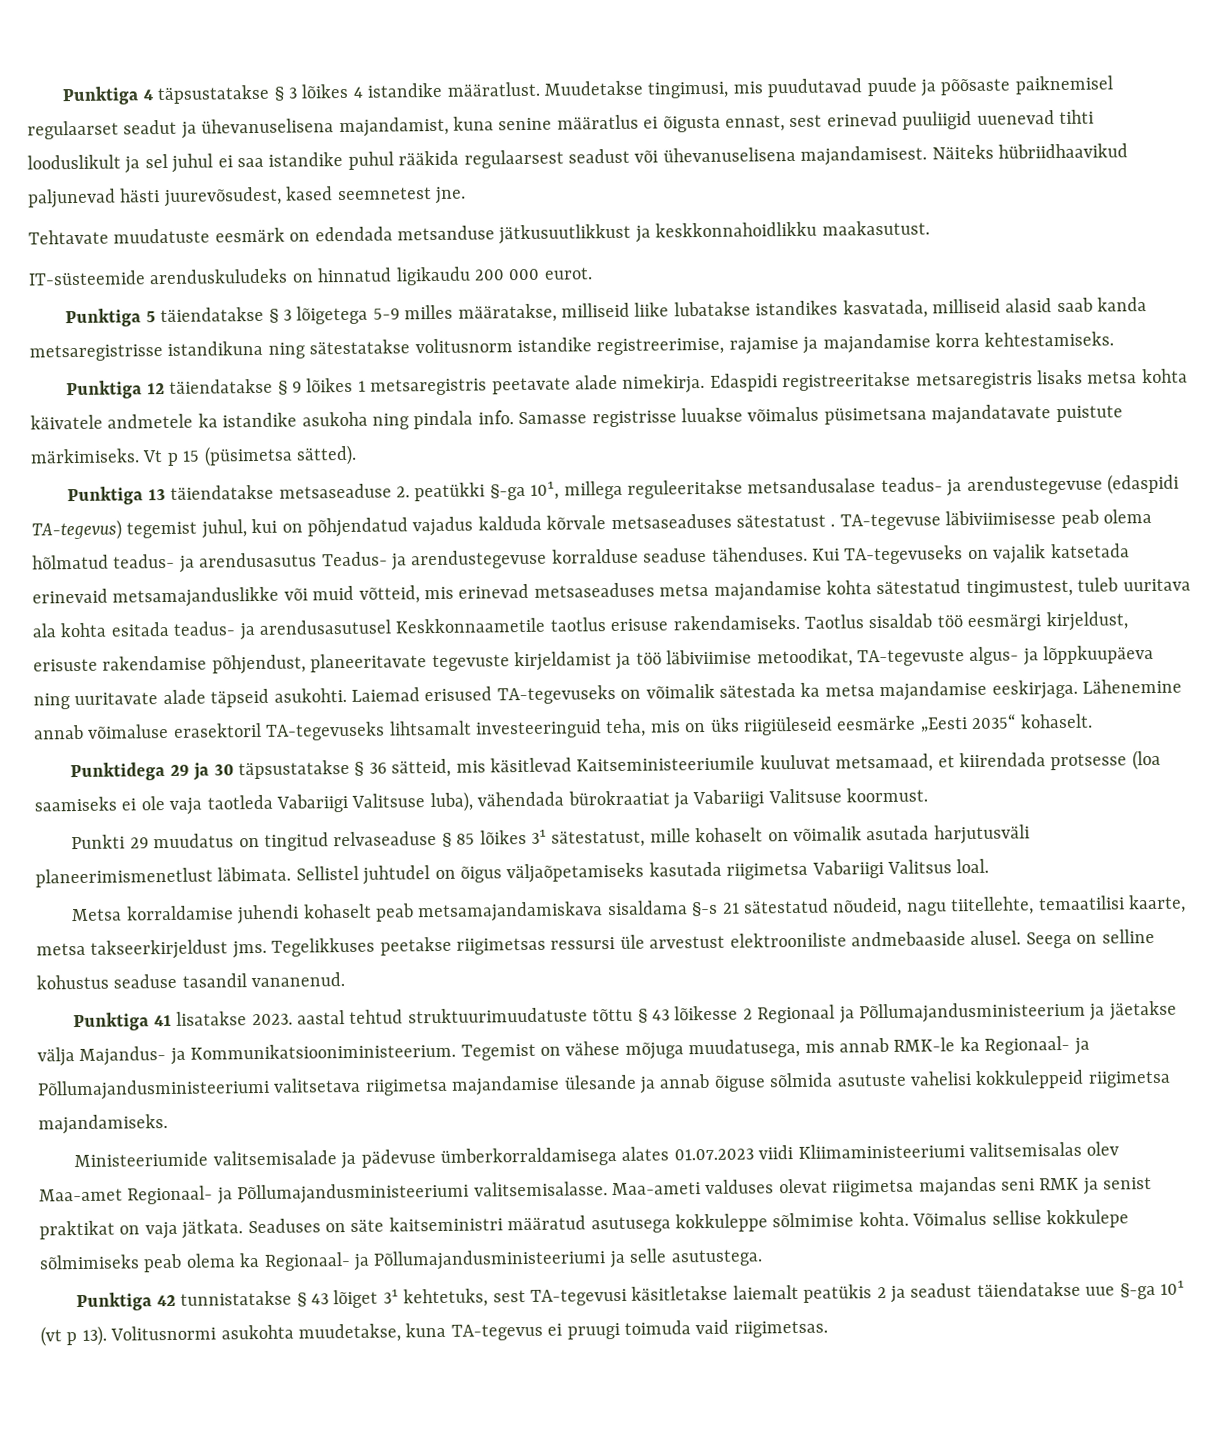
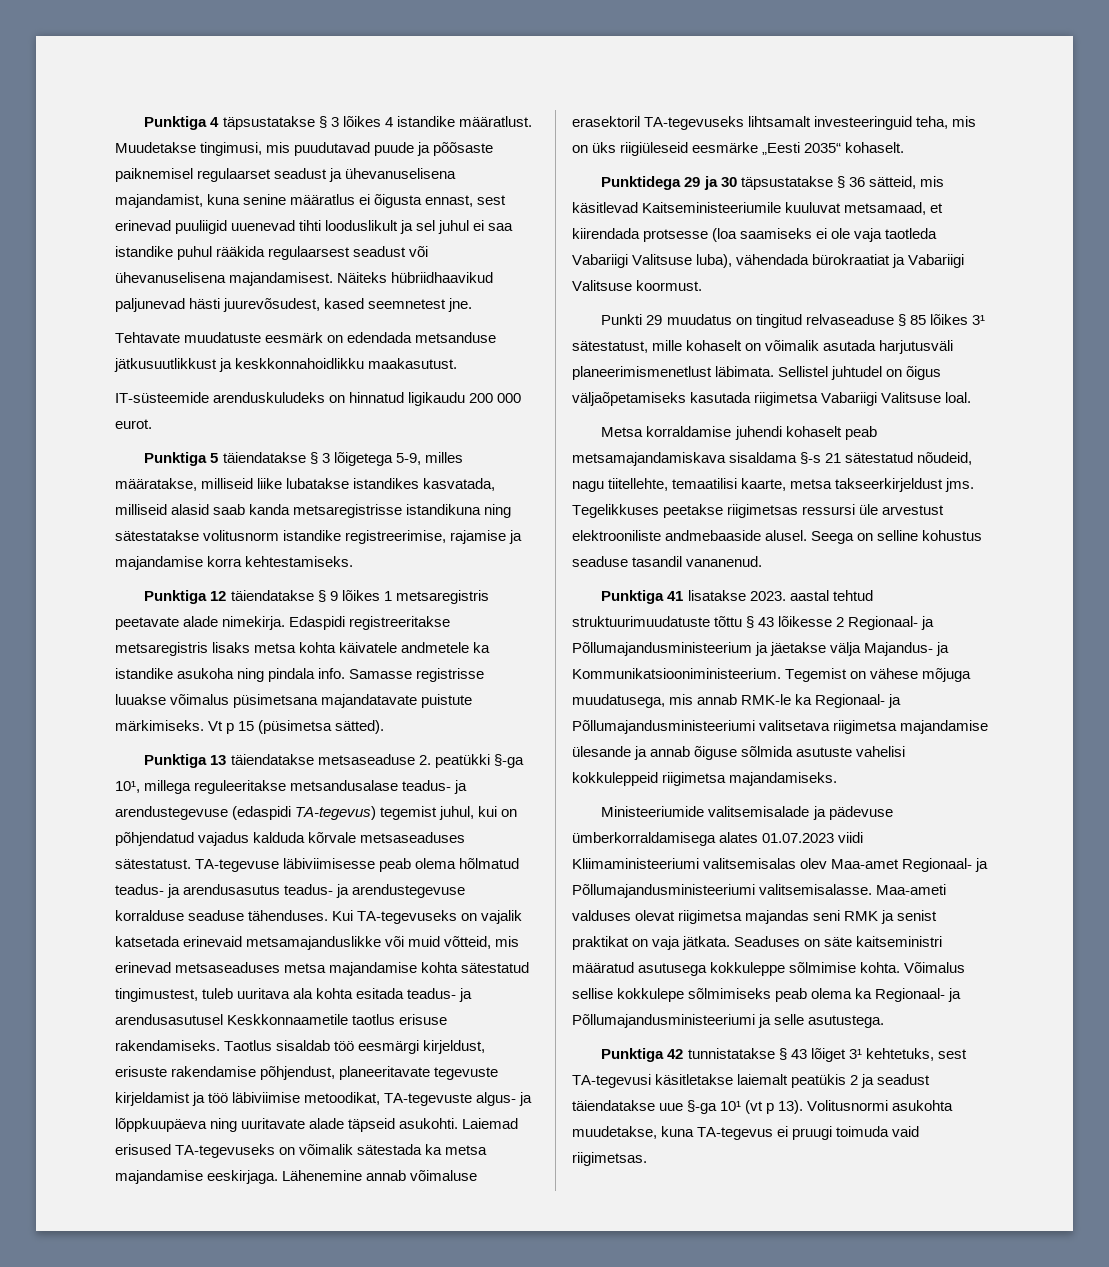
[123,119,178,135] seadut -> [274,168,328,179] seadust
[372,308,400,320] 5-9 -> [395,453,421,465] 5-9,
[735,513,836,528] sätestatust . -> [115,859,191,869] sätestatust.
[321,551,388,567] Teadus- -> [284,884,334,895] teadus-
[886,859,952,874] Valitsus -> [881,392,942,403] Valitsuse
[757,1004,836,1024] Regionaal -> [848,616,919,630] Regionaal-

